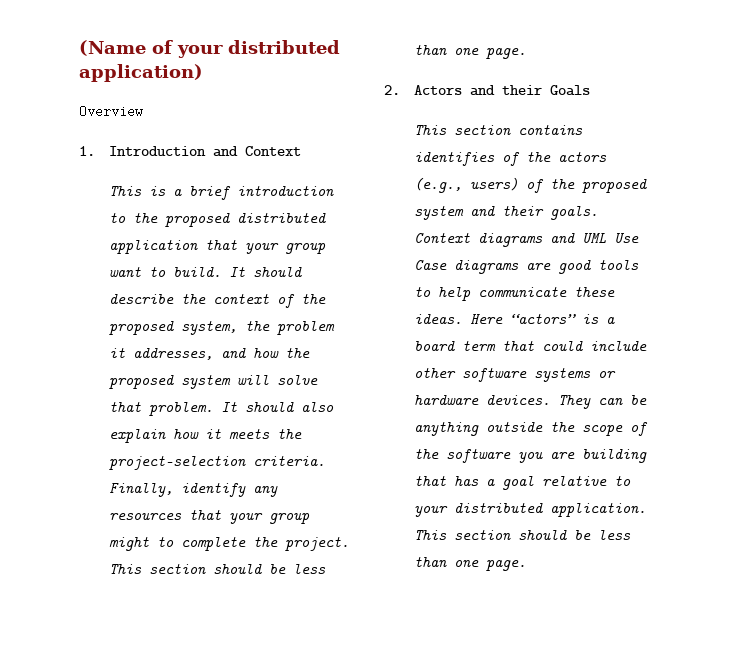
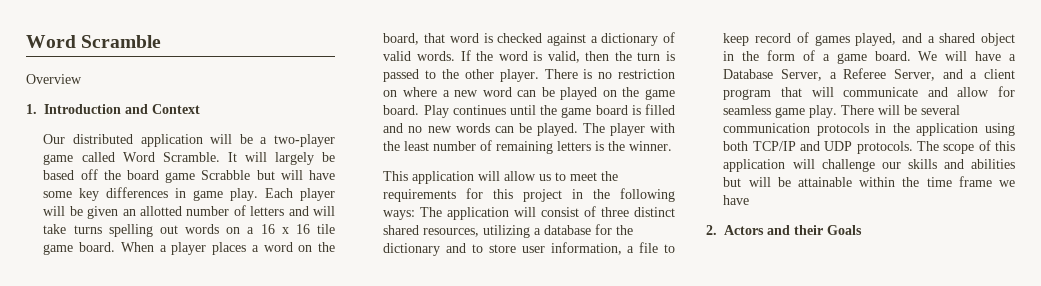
[79,40,340,58] [79,64,203,82] (Name of your distributed application) -> [26,35,162,48] Word Scramble
[108,186,334,200] [108,213,326,227] [108,240,326,254] [108,267,302,277] [108,294,326,308] [108,321,335,335] [108,348,310,360] [108,375,318,389] [108,402,334,416] [108,429,302,443] [108,456,325,470] [108,483,278,497] [108,510,310,524] [108,537,349,551] [108,564,326,574] [413,45,526,59] This is a brief introduction to the proposed distributed application that your group want to build. It should describe the context of the proposed system, the problem it addresses, and how the proposed system will solve that problem. It should also explain how it meets the project-selection criteria. Finally, identify any resources that your group might to complete the project. This section should be less than one page. -> [43,134,335,147] [43,152,336,165] [43,169,335,183] [43,187,335,201] [43,205,335,219] [43,224,335,237] [43,242,335,255] [383,32,675,46] [383,50,675,63] [383,69,675,82] [383,87,675,100] [383,104,675,118] [383,123,675,136] [383,140,673,154] [383,171,619,184] [383,188,675,202] [383,206,675,220] [383,224,634,238] [383,242,675,256] [723,32,1015,46] [723,50,1016,64] [723,68,1015,81] [723,86,1015,100] [723,105,961,118] [723,123,1015,136] [723,140,1015,154] [723,159,1015,172] [723,176,1015,187] [723,195,750,205] Our distributed application will be a two-player game called Word Scramble. It will largely be based off the board game Scrabble but will have some key differences in game play. Each player will be given an allotted number of letters and will take turns spelling out words on a 16 x 16 tile game board. When a player places a word on the board, that word is checked against a dictionary of valid words. If the word is valid, then the turn is passed to the other player. There is no restriction on where a new word can be played on the game board. Play continues until the game board is filled and no new words can be played. The player with the least number of remaining letters is the winner. // This application will allow us to meet the requirements for this project in the following ways: The application will consist of three distinct shared resources, utilizing a database for the dictionary and to store user information, a file to keep record of games played, and a shared object in the form of a game board. We will have a Database Server, a Referee Server, and a client program that will communicate and allow for seamless game play. There will be several communication protocols in the application using both TCP/IP and UDP protocols. The scope of this application will challenge our skills and abilities but will be attainable within the time frame we have
[413,125,583,135] [413,152,607,166] [413,177,647,193] [413,206,598,220] [413,233,639,247] [413,260,639,274] [413,287,615,301] [413,314,615,324] [413,341,647,351] [413,368,616,382] [413,395,647,409] [413,422,648,436] [413,449,647,463] [413,476,631,490] [413,503,646,517] [413,530,631,540] [413,557,526,571] // This section contains identifies of the actors (e.g., users) of the proposed system and their goals. Context diagrams and UML Use Case diagrams are good tools to help communicate these ideas. Here “actors” is a board term that could include other software systems or hardware devices. They can be anything outside the scope of the software you are building that has a goal relative to your distributed application. This section should be less than one page. -> (862, 230) none

